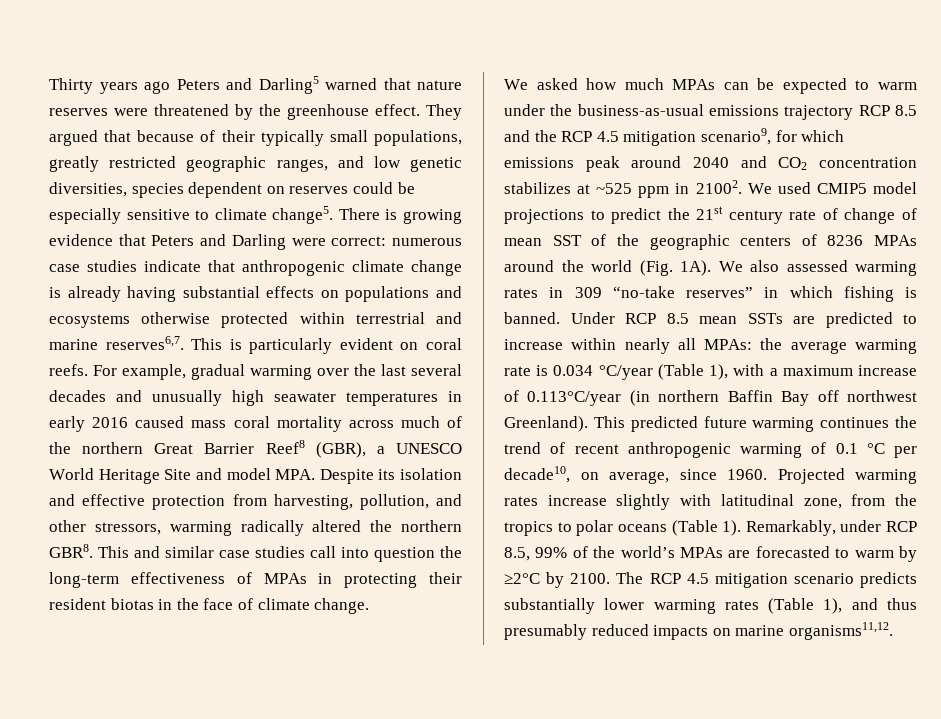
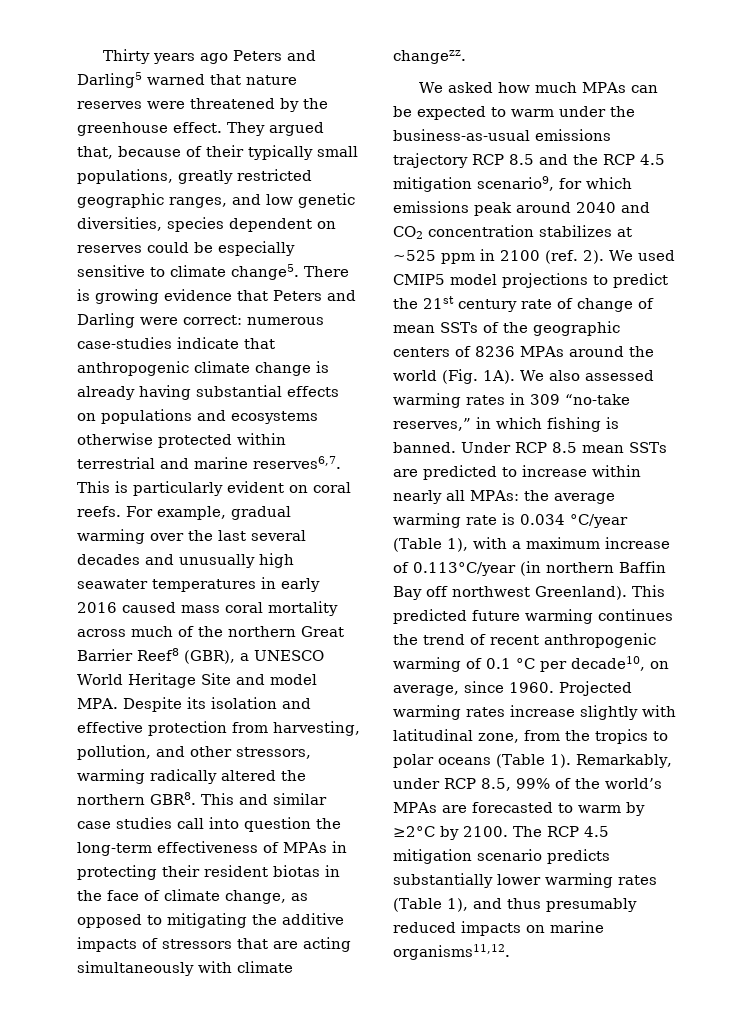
[104,130,132,142] that -> [77,146,113,159] that,
[49,260,137,272] case studies -> [77,337,172,349] case-studies
[314,598,370,614] change. -> [225,890,308,904] [77,913,344,928] [77,937,351,952] [77,961,293,976] [393,50,466,64] change, as opposed to mitigating the additive impacts of stressors that are acting simultaneously with climate changezz.
[695,180,742,194] 21002. -> [500,250,604,264] 2100 (ref. 2).
[552,235,582,246] SST -> [440,322,478,333] SSTs
[686,287,753,298] reserves” -> [393,418,471,431] reserves,”

